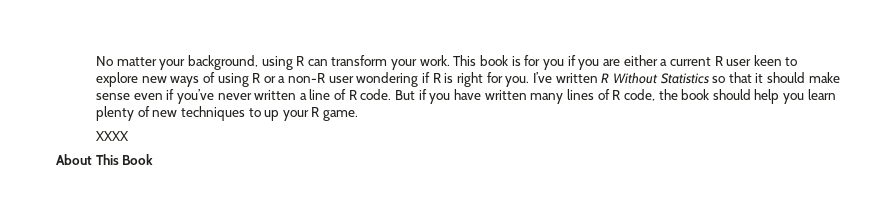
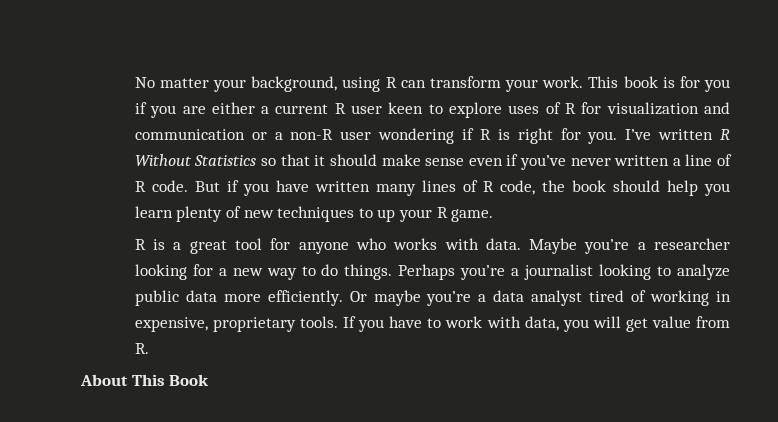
[141,72,261,87] new ways of using R -> [508,102,731,115] [134,129,245,140] uses of R for visualization and communication
[95,131,129,141] XXXX -> [134,238,731,254] [134,264,731,280] [134,290,731,306] [134,316,730,332] [134,343,149,354] R is a great tool for anyone who works with data. Maybe you’re a researcher looking for a new way to do things. Perhaps you’re a journalist looking to analyze public data more efficiently. Or maybe you’re a data analyst tired of working in expensive, proprietary tools. If you have to work with data, you will get value from R.

